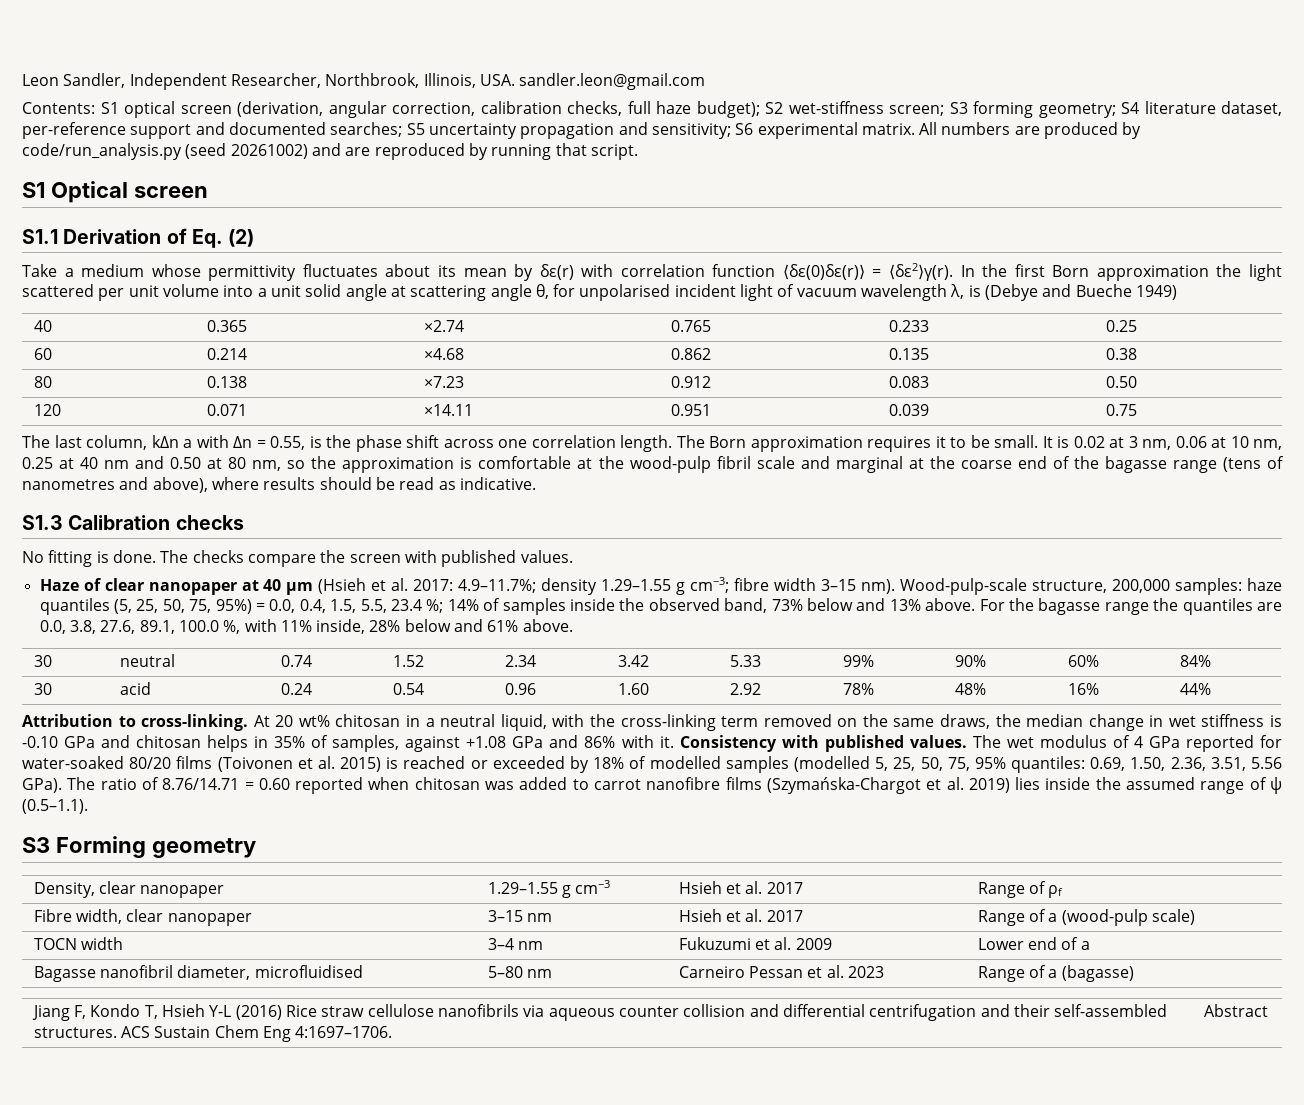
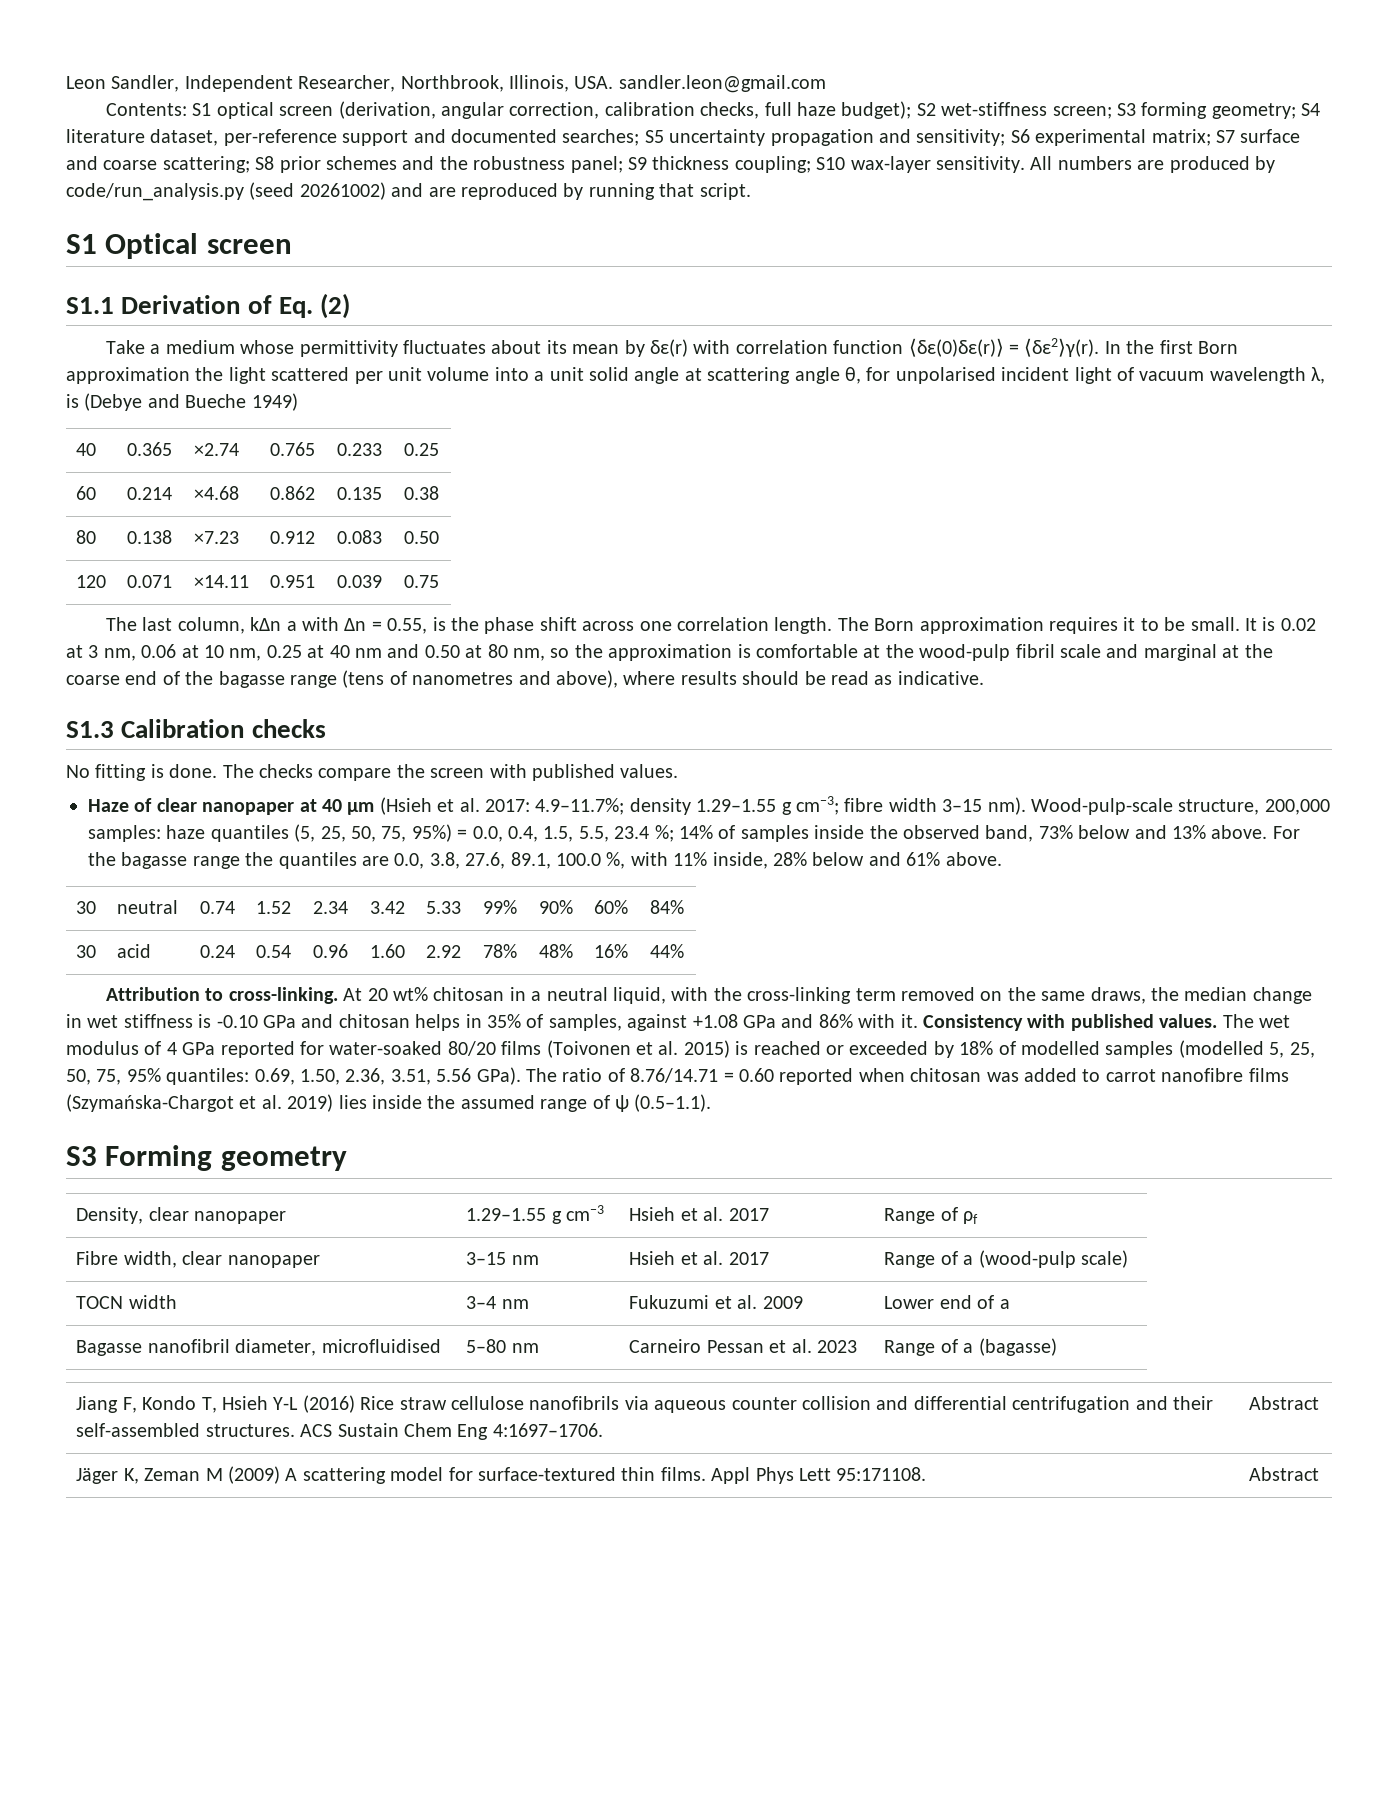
[861,123,915,135] matrix. -> [1151,129,1301,146] [66,156,1025,173] matrix; S7 surface and coarse scattering; S8 prior schemes and the robustness panel; S9 thickness coupling; S10 wax-layer sensitivity.
(1268, 1010) none -> [76,1466,927,1484] [1249,1467,1320,1481] // Jäger K, Zeman M (2009) A scattering model for surface-textured thin films. Appl Phys Lett 95:171108. | Abstract

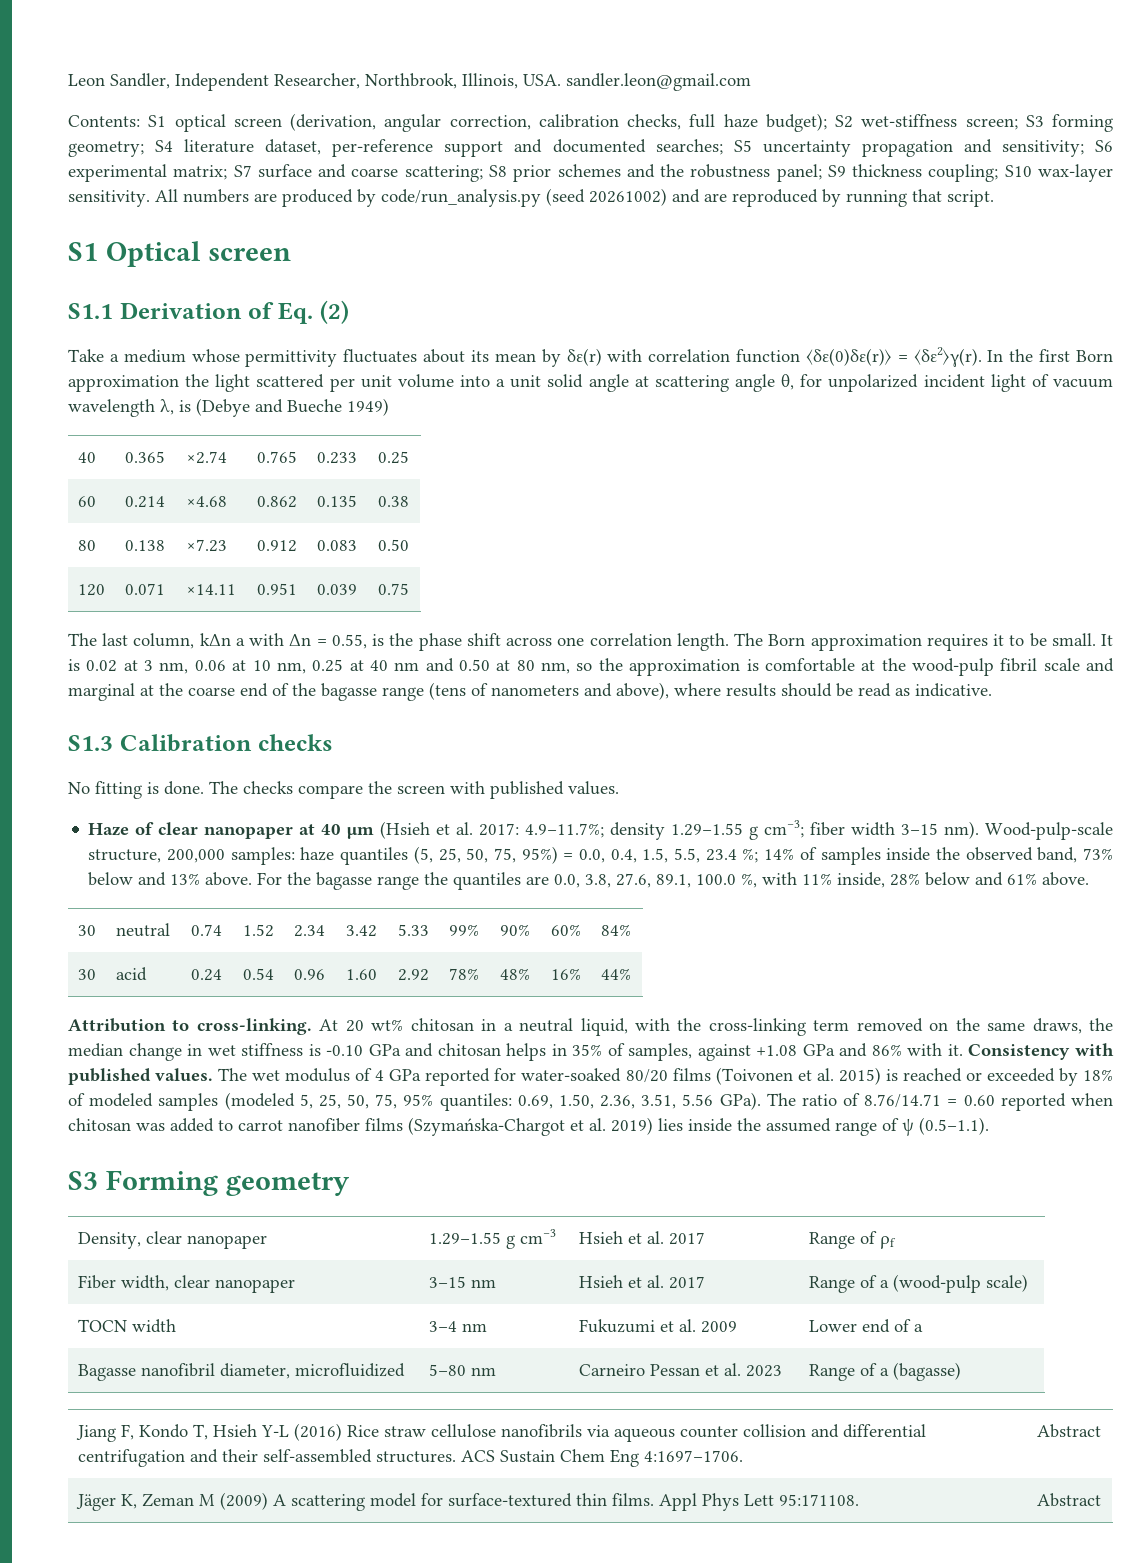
[895,367,996,384] unpolarised -> [828,374,919,392] unpolarized
[412,672,514,685] nanometres -> [491,685,579,696] nanometers
[844,798,884,812] fibre -> [810,822,846,836] fiber
[1020,1040,1264,1058] modelled samples (modelled -> [89,1092,295,1111] modeled samples (modeled
[1161,1068,1244,1082] nanofibre -> [288,1118,360,1132] nanofiber
[76,1251,119,1265] Fibre -> [77,1275,116,1289] Fiber
[321,1339,441,1353] microfluidised -> [294,1363,405,1377] microfluidized

